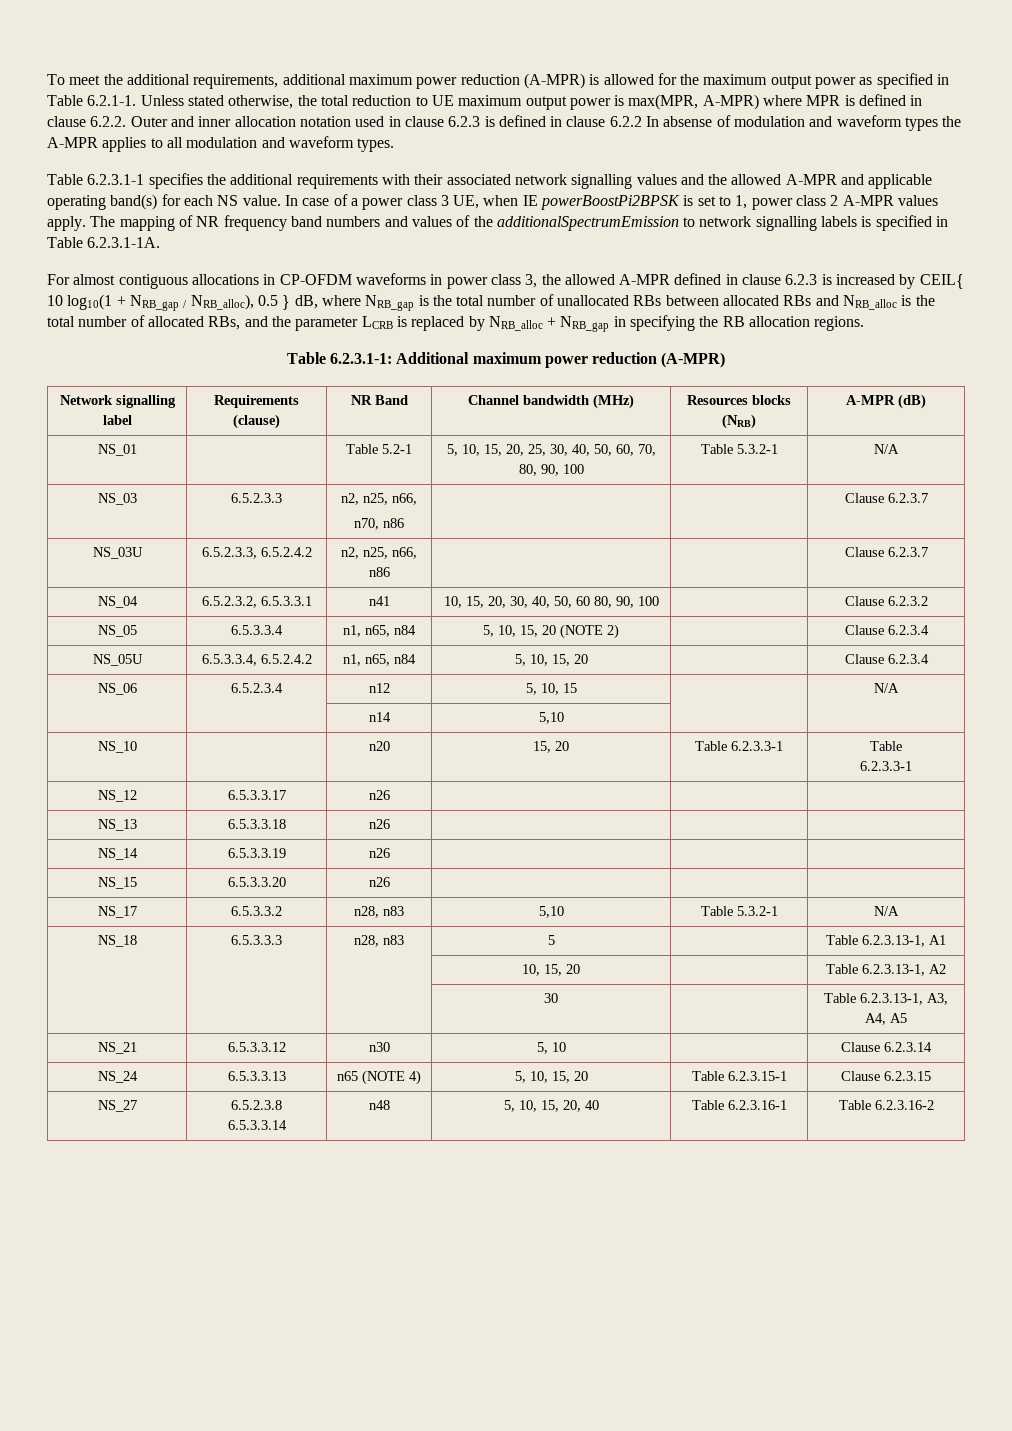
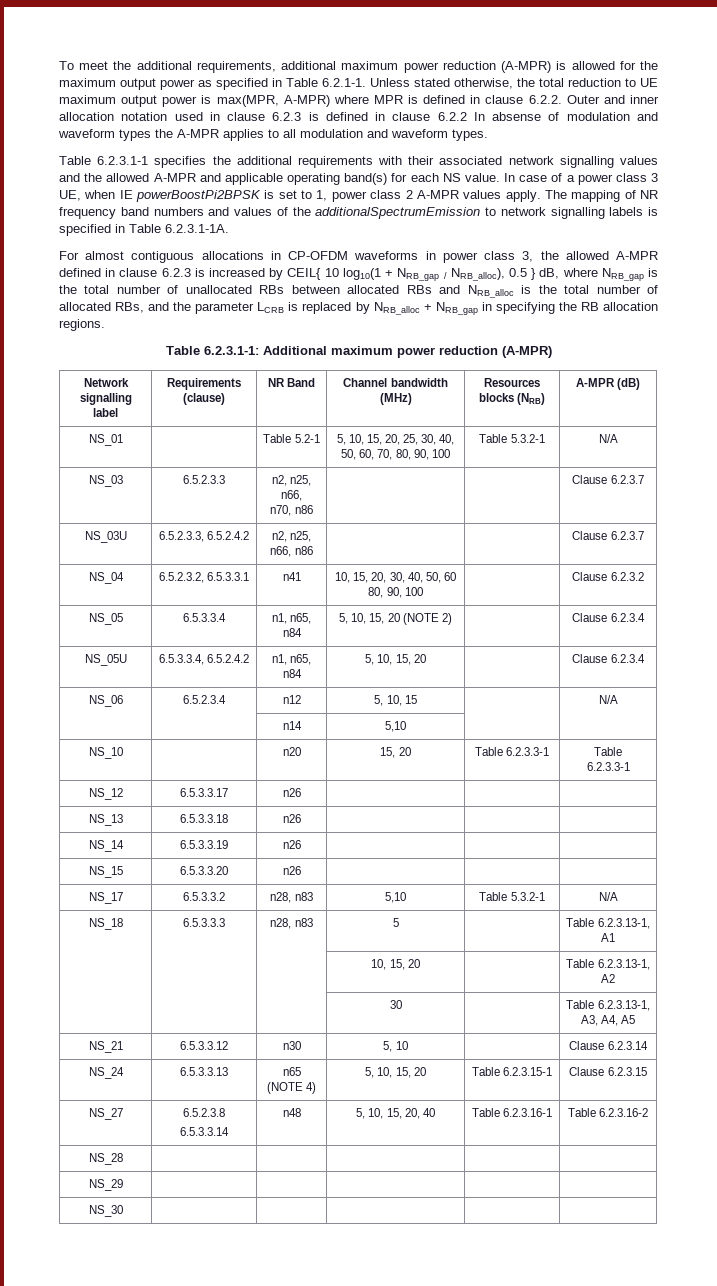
(934, 1105) none -> [88,1153,123,1165] [88,1179,123,1191] [88,1205,123,1217] // NS_28 | | | | | // NS_29 | | | | | // NS_30 | | | | |

